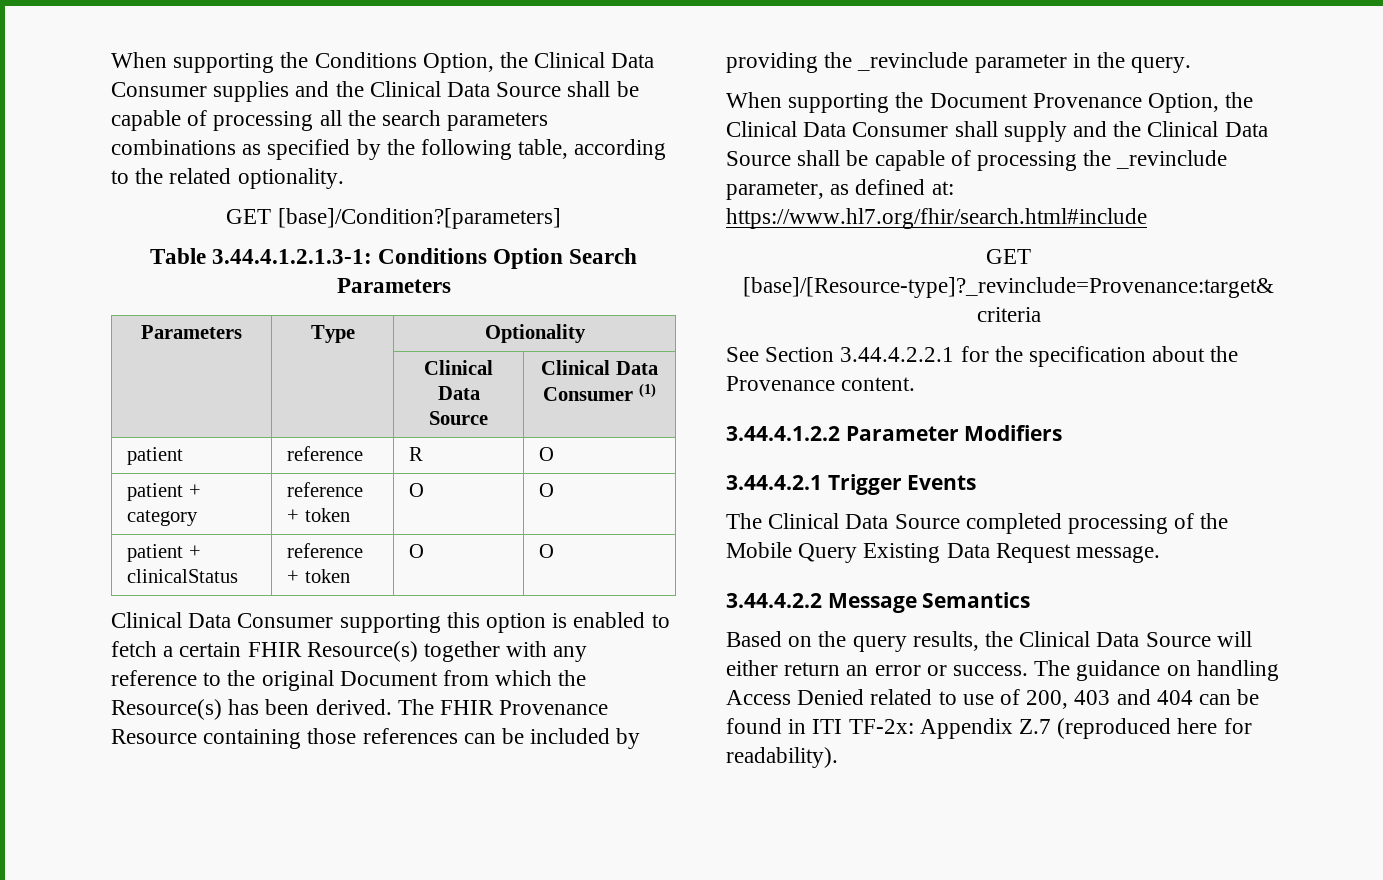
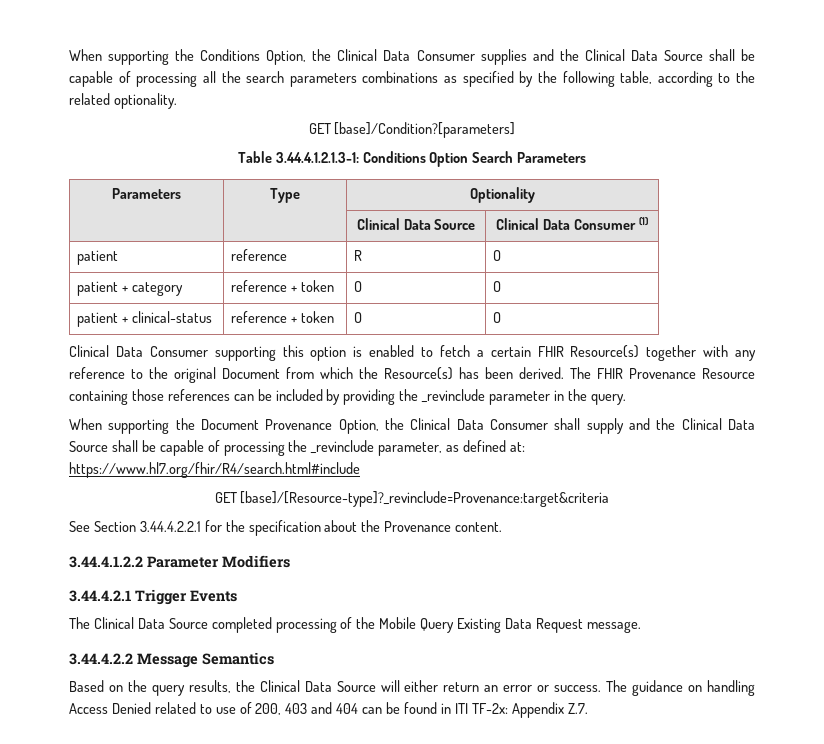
[127,569,239,583] clinicalStatus -> [132,311,213,323] clinical-status
[726,208,1147,229] https://www.hl7.org/fhir/search.html#include -> [69,462,360,478] https://www.hl7.org/fhir/R4/search.html#include
[1019,718,1252,739] [726,747,838,768] Z.7 (reproduced here for readability). -> [567,703,588,714] Z.7.

